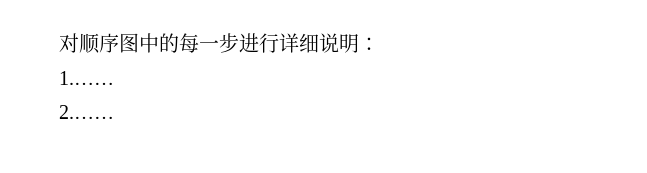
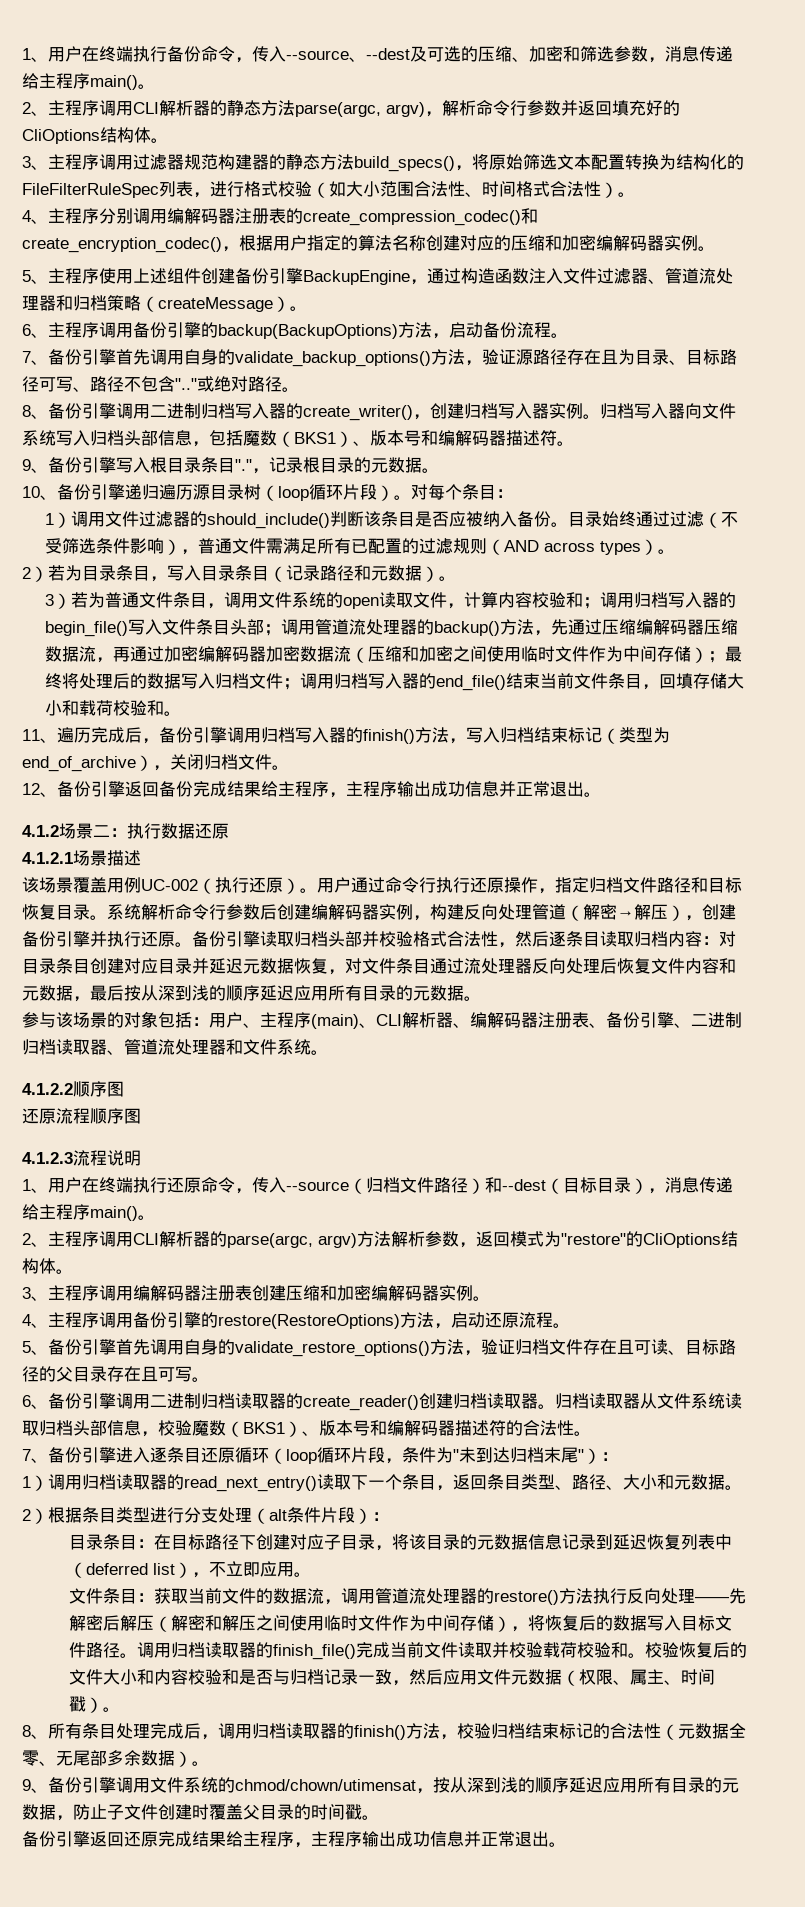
[59,33,379,54] [59,71,114,85] [59,105,114,119] 对顺序图中的每一步进行详细说明： // 1.…… // 2.…… -> [22,46,733,63] [22,73,155,90] [22,100,680,117] [22,127,168,144] [22,154,744,172] [22,181,635,198] [22,208,538,226] [22,235,715,253] [22,268,733,285] [22,295,307,312] [22,322,568,339] [22,349,737,367] [22,376,299,392] [22,403,736,421] [22,430,574,447] [22,457,439,474] [22,484,513,501] [45,511,739,529] [45,538,676,555] [22,565,456,582] [45,592,737,609] [45,619,739,637] [45,646,743,663] [45,673,745,691] [45,700,182,716] [22,727,670,744] [22,754,289,772] [22,781,601,798] [22,823,229,839] [22,850,141,866] [22,877,742,894] [22,904,736,921] [22,931,736,948] [22,958,736,975] [22,985,481,1002] [22,1011,742,1029] [22,1039,328,1055] [22,1081,124,1097] [22,1108,141,1124] [22,1150,141,1166] [22,1177,733,1194] [22,1204,155,1221] [22,1231,738,1248] [22,1258,73,1274] [22,1285,490,1301] [22,1312,570,1329] [22,1339,736,1357] [22,1366,209,1382] [22,1393,742,1411] [22,1420,591,1437] [22,1447,618,1464] [22,1474,742,1492] [22,1507,389,1524] [68,1534,732,1551] [68,1561,311,1578] [68,1588,746,1605] [68,1615,732,1632] [68,1642,747,1660] [68,1669,715,1686] [68,1696,120,1713] [22,1723,746,1740] [22,1750,209,1767] [22,1777,739,1794] [22,1804,379,1821] [22,1831,566,1848] 1、用户在终端执行备份命令，传入--source、--dest及可选的压缩、加密和筛选参数，消息传递给主程序main()。 // 2、主程序调用CLI解析器的静态方法parse(argc, argv)，解析命令行参数并返回填充好的CliOptions结构体。 // 3、主程序调用过滤器规范构建器的静态方法build_specs()，将原始筛选文本配置转换为结构化的FileFilterRuleSpec列表，进行格式校验（如大小范围合法性、时间格式合法性）。 // 4、主程序分别调用编解码器注册表的create_compression_codec()和create_encryption_codec()，根据用户指定的算法名称创建对应的压缩和加密编解码器实例。 // 5、主程序使用上述组件创建备份引擎BackupEngine，通过构造函数注入文件过滤器、管道流处理器和归档策略（createMessage）。 // 6、主程序调用备份引擎的backup(BackupOptions)方法，启动备份流程。 // 7、备份引擎首先调用自身的validate_backup_options()方法，验证源路径存在且为目录、目标路径可写、路径不包含".."或绝对路径。 // 8、备份引擎调用二进制归档写入器的create_writer()，创建归档写入器实例。归档写入器向文件系统写入归档头部信息，包括魔数（BKS1）、版本号和编解码器描述符。 // 9、备份引擎写入根目录条目"."，记录根目录的元数据。 // 10、备份引擎递归遍历源目录树（loop循环片段）。对每个条目： // 1）调用文件过滤器的should_include()判断该条目是否应被纳入备份。目录始终通过过滤（不受筛选条件影响），普通文件需满足所有已配置的过滤规则（AND across types）。 // 2）若为目录条目，写入目录条目（记录路径和元数据）。 // 3）若为普通文件条目，调用文件系统的open读取文件，计算内容校验和；调用归档写入器的begin_file()写入文件条目头部；调用管道流处理器的backup()方法，先通过压缩编解码器压缩数据流，再通过加密编解码器加密数据流（压缩和加密之间使用临时文件作为中间存储）；最终将处理后的数据写入归档文件；调用归档写入器的end_file()结束当前文件条目，回填存储大小和载荷校验和。 // 11、遍历完成后，备份引擎调用归档写入器的finish()方法，写入归档结束标记（类型为end_of_archive），关闭归档文件。 // 12、备份引擎返回备份完成结果给主程序，主程序输出成功信息并正常退出。 // 4.1.2场景二：执行数据还原 // 4.1.2.1场景描述 // 该场景覆盖用例UC-002（执行还原）。用户通过命令行执行还原操作，指定归档文件路径和目标恢复目录。系统解析命令行参数后创建编解码器实例，构建反向处理管道（解密→解压），创建备份引擎并执行还原。备份引擎读取归档头部并校验格式合法性，然后逐条目读取归档内容：对目录条目创建对应目录并延迟元数据恢复，对文件条目通过流处理器反向处理后恢复文件内容和元数据，最后按从深到浅的顺序延迟应用所有目录的元数据。 // 参与该场景的对象包括：用户、主程序(main)、CLI解析器、编解码器注册表、备份引擎、二进制归档读取器、管道流处理器和文件系统。 // 4.1.2.2顺序图 // 还原流程顺序图 // 4.1.2.3流程说明 // 1、用户在终端执行还原命令，传入--source（归档文件路径）和--dest（目标目录），消息传递给主程序main()。 // 2、主程序调用CLI解析器的parse(argc, argv)方法解析参数，返回模式为"restore"的CliOptions结构体。 // 3、主程序调用编解码器注册表创建压缩和加密编解码器实例。 // 4、主程序调用备份引擎的restore(RestoreOptions)方法，启动还原流程。 // 5、备份引擎首先调用自身的validate_restore_options()方法，验证归档文件存在且可读、目标路径的父目录存在且可写。 // 6、备份引擎调用二进制归档读取器的create_reader()创建归档读取器。归档读取器从文件系统读取归档头部信息，校验魔数（BKS1）、版本号和编解码器描述符的合法性。 // 7、备份引擎进入逐条目还原循环（loop循环片段，条件为"未到达归档末尾"）： // 1）调用归档读取器的read_next_entry()读取下一个条目，返回条目类型、路径、大小和元数据。 // 2）根据条目类型进行分支处理（alt条件片段）： // 目录条目：在目标路径下创建对应子目录，将该目录的元数据信息记录到延迟恢复列表中（deferred list），不立即应用。 // 文件条目：获取当前文件的数据流，调用管道流处理器的restore()方法执行反向处理——先解密后解压（解密和解压之间使用临时文件作为中间存储），将恢复后的数据写入目标文件路径。调用归档读取器的finish_file()完成当前文件读取并校验载荷校验和。校验恢复后的文件大小和内容校验和是否与归档记录一致，然后应用文件元数据（权限、属主、时间戳）。 // 8、所有条目处理完成后，调用归档读取器的finish()方法，校验归档结束标记的合法性（元数据全零、无尾部多余数据）。 // 9、备份引擎调用文件系统的chmod/chown/utimensat，按从深到浅的顺序延迟应用所有目录的元数据，防止子文件创建时覆盖父目录的时间戳。 // 备份引擎返回还原完成结果给主程序，主程序输出成功信息并正常退出。

